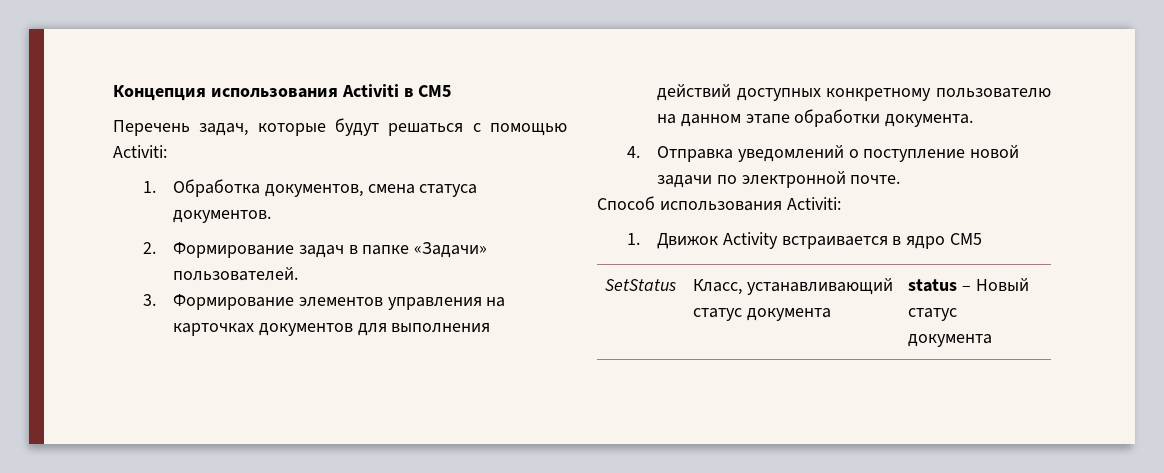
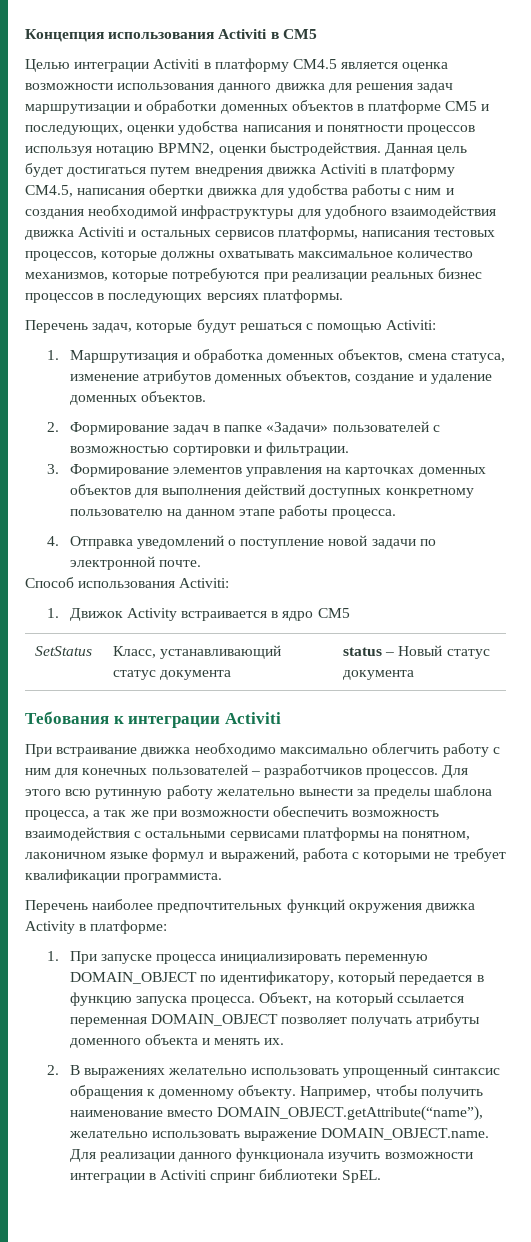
(453, 91) none -> [25,58,449,72] [25,83,454,93] [25,100,490,114] [25,121,476,135] [25,142,468,156] [25,163,456,177] [25,184,454,198] [25,205,496,219] [25,226,496,240] [25,251,473,261] [25,268,483,282] [25,289,343,303] // Целью интеграции Activiti в платформу CM4.5 является оценка возможности использования данного движка для решения задач маршрутизации и обработки доменных объектов в платформе CM5 и последующих, оценки удобства написания и понятности процессов используя нотацию BPMN2, оценки быстродействия. Данная цель будет достигаться путем внедрения движка Activiti в платформу CM4.5, написания обертки движка для удобства работы с ним и создания необходимой инфраструктуры для удобного взаимодействия движка Activiti и остальных сервисов платформы, написания тестовых процессов, которые должны охватывать максимальное количество механизмов, которые потребуются при реализации реальных бизнес процессов в последующих версиях платформы.
[172,179,478,197] [172,210,271,223] Обработка документов, смена статуса документов. -> [69,349,505,363] [69,370,492,384] [69,391,206,405] Маршрутизация и обработка доменных объектов, смена статуса, изменение атрибутов доменных объектов, создание и удаление доменных объектов.
[172,267,298,281] пользователей. -> [332,421,440,432] [69,442,350,456] пользователей с возможностью сортировки и фильтрации.
[258,323,353,336] документов -> [418,467,486,477] [69,484,131,495] доменных объектов
[794,109,974,127] обработки документа. -> [279,505,396,519] работы процесса.
(993, 340) none -> [25,711,281,728] [25,743,501,757] [25,764,469,778] [25,785,493,799] [25,806,440,820] [25,827,471,841] [25,848,506,862] [25,869,223,883] [25,899,475,913] [25,920,168,934] [47,951,429,964] [69,971,484,985] [69,992,464,1006] [69,1013,481,1027] [69,1034,285,1048] [47,1064,500,1078] [69,1085,483,1099] [69,1106,483,1121] [68,1128,490,1141] [69,1148,473,1162] [69,1169,381,1183] // Тебования к интеграции Activiti // При встраивание движка необходимо максимально облегчить работу с ним для конечных пользователей – разработчиков процессов. Для этого всю рутинную работу желательно вынести за пределы шаблона процесса, а так же при возможности обеспечить возможность взаимодействия с остальными сервисами платформы на понятном, лаконичном языке формул и выражений, работа с которыми не требует квалификации программиста. // Перечень наиболее предпочтительных функций окружения движка Activity в платформе: // 1. При запуске процесса инициализировать переменную DOMAIN_OBJECT по идентификатору, который передается в функцию запуска процесса. Объект, на который ссылается переменная DOMAIN_OBJECT позволяет получать атрибуты доменного объекта и менять их. // 2. В выражениях желательно использовать упрощенный синтаксис обращения к доменному объекту. Например, чтобы получить наименование вместо DOMAIN_OBJECT.getAttribute(“name”), желательно использовать выражение DOMAIN_OBJECT.name. Для реализации данного функционала изучить возможности интеграции в Activiti спринг библиотеки SpEL.

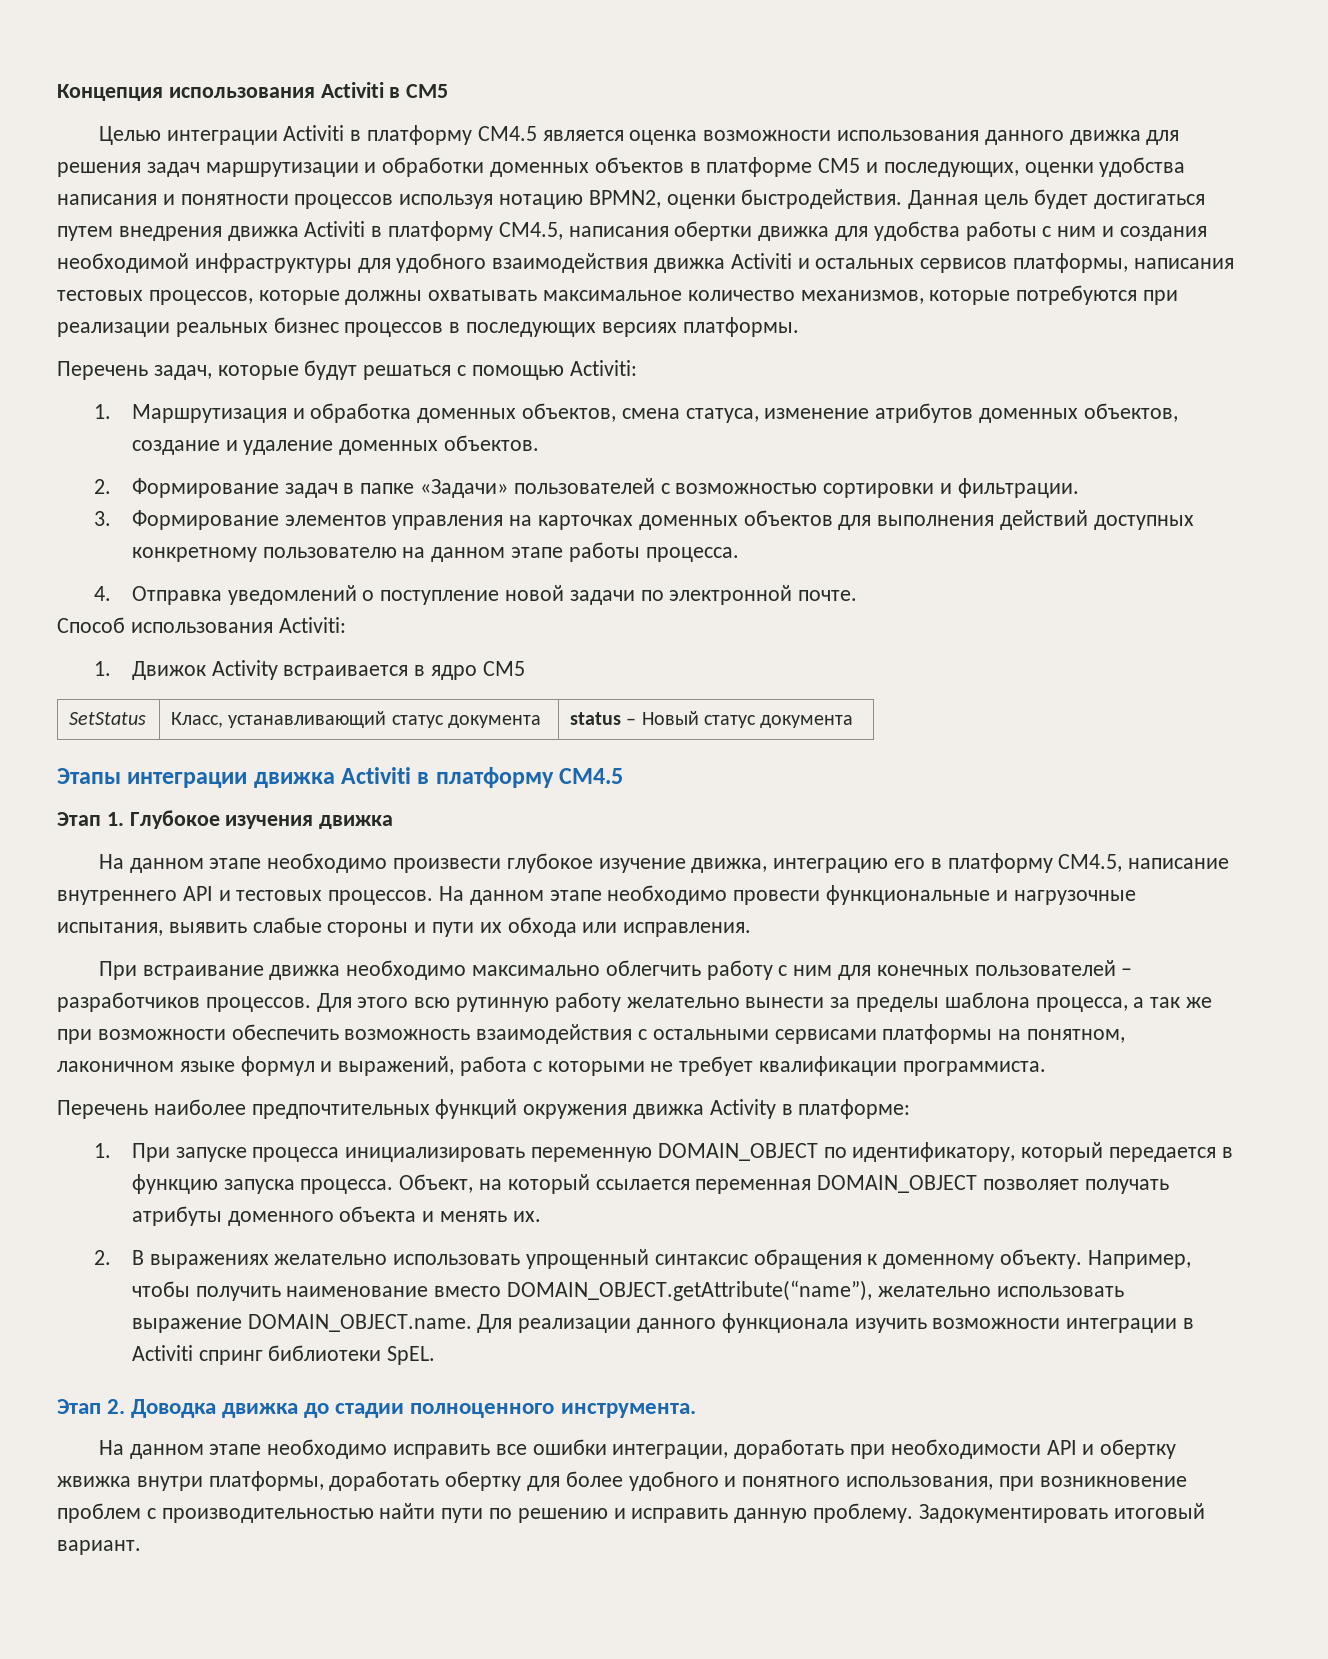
[25,711,281,728] Тебования к интеграции Activiti -> [57,767,624,788] [57,810,394,829] [98,853,1230,873] [57,885,1136,905] [57,917,752,937] Этапы интеграции движка Activiti в платформу CM4.5 // Этап 1. Глубокое изучения движка // На данном этапе необходимо произвести глубокое изучение движка, интеграцию его в платформу CM4.5, написание внутреннего API и тестовых процессов. На данном этапе необходимо провести функциональные и нагрузочные испытания, выявить слабые стороны и пути их обхода или исправления.
(381, 1176) none -> [57,1399,696,1418] [98,1439,1177,1459] [57,1471,1187,1491] [57,1503,1205,1523] [57,1540,141,1555] // Этап 2. Доводка движка до стадии полноценного инструмента. // На данном этапе необходимо исправить все ошибки интеграции, доработать при необходимости API и обертку жвижка внутри платформы, доработать обертку для более удобного и понятного использования, при возникновение проблем с производительностью найти пути по решению и исправить данную проблему. Задокументировать итоговый вариант.

